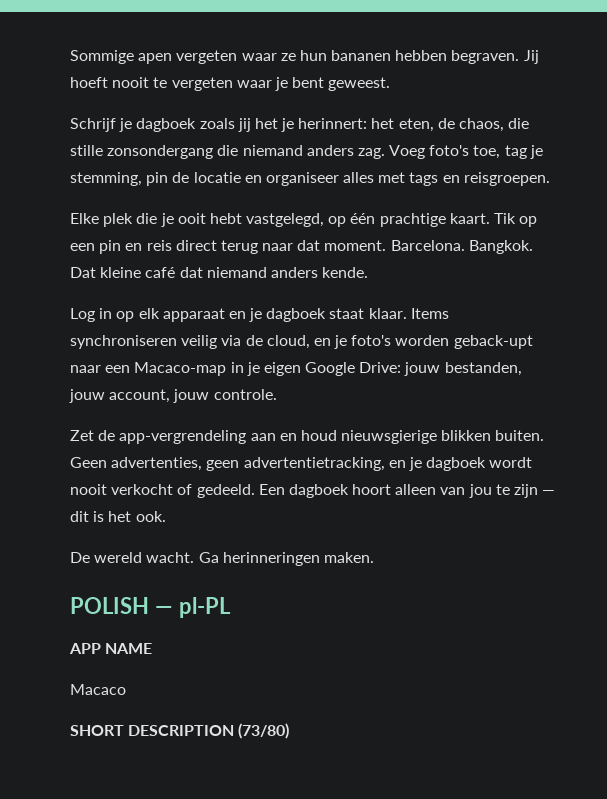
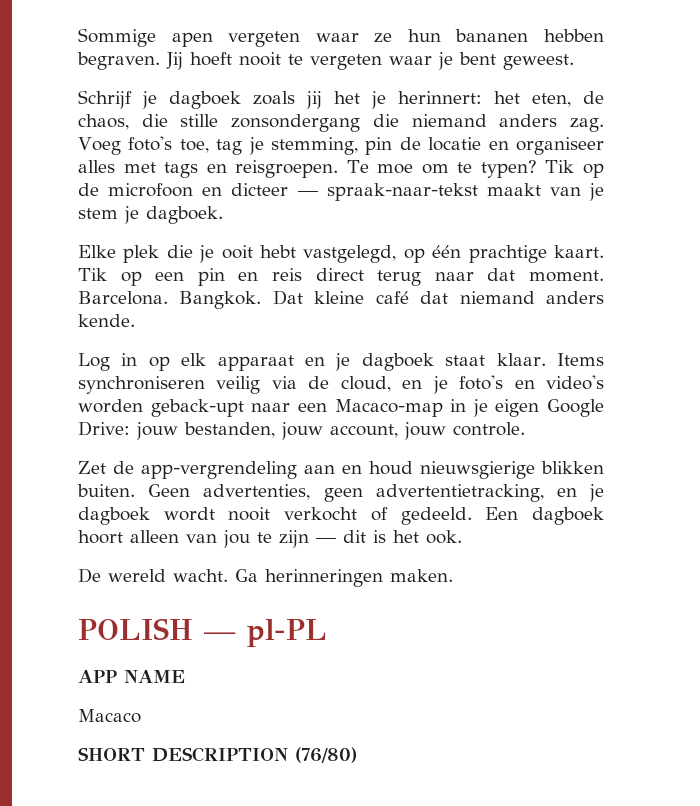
(550, 179) none -> [346,160,604,178] [78,183,604,201] [78,206,223,224] Te moe om te typen? Tik op de microfoon en dicteer — spraak-naar-tekst maakt van je stem je dagboek.
(392, 340) none -> [514,375,605,390] en video's
[238,723,290,739] (73/80) -> [295,747,357,763] (76/80)

